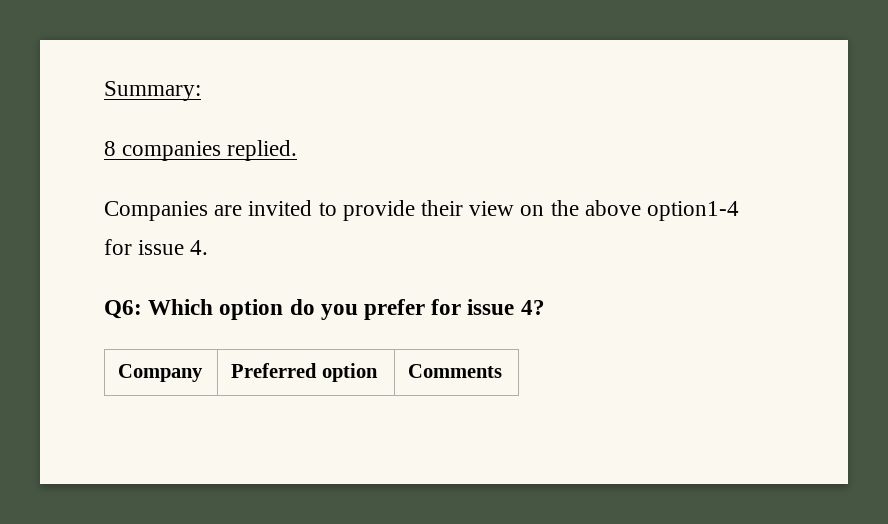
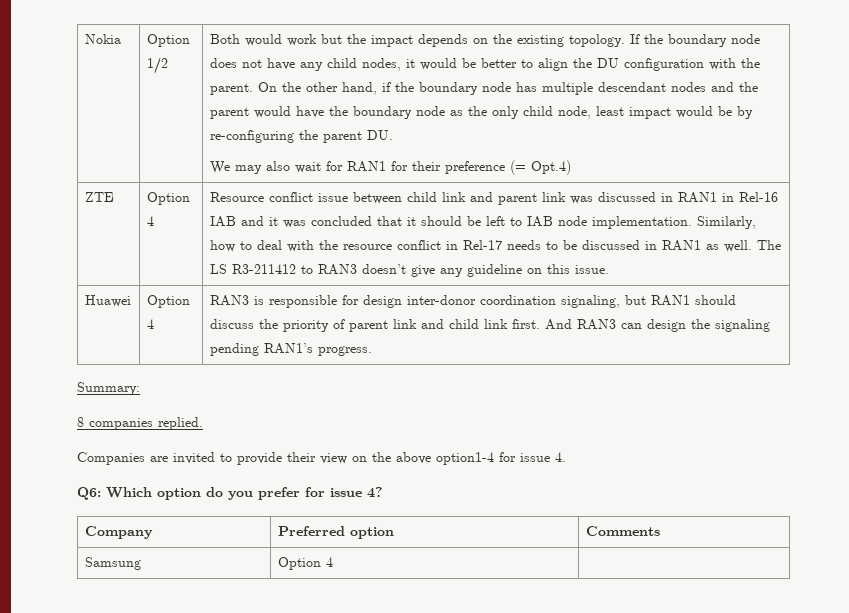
(104, 91) none -> [84,34,121,44] [146,34,190,47] [146,57,168,74] [209,34,760,47] [209,58,760,71] [209,82,758,95] [209,106,753,119] [209,130,393,143] [209,160,571,175] [84,192,114,202] [146,192,190,205] [146,216,154,226] [209,192,778,205] [209,216,756,229] [209,240,781,252] [209,264,609,277] [84,295,131,307] [146,295,190,308] [146,319,154,329] [209,295,736,308] [209,319,770,332] [209,343,372,356] Nokia | Option 1/2 | Both would work but the impact depends on the existing topology. If the boundary node does not have any child nodes, it would be better to align the DU configuration with the parent. On the other hand, if the boundary node has multiple descendant nodes and the parent would have the boundary node as the only child node, least impact would be by re-configuring the parent DU. // We may also wait for RAN1 for their preference (= Opt.4) // ZTE | Option 4 | Resource conflict issue between child link and parent link was discussed in RAN1 in Rel-16 IAB and it was concluded that it should be left to IAB node implementation. Similarly, how to deal with the resource conflict in Rel-17 needs to be discussed in RAN1 as well. The LS R3-211412 to RAN3 doesn’t give any guideline on this issue. // Huawei | Option 4 | RAN3 is responsible for design inter-donor coordination signaling, but RAN1 should discuss the priority of parent link and child link first. And RAN3 can design the signaling pending RAN1’s progress. //
(503, 371) none -> [84,557,141,570] [277,557,333,570] // Samsung | Option 4 |

